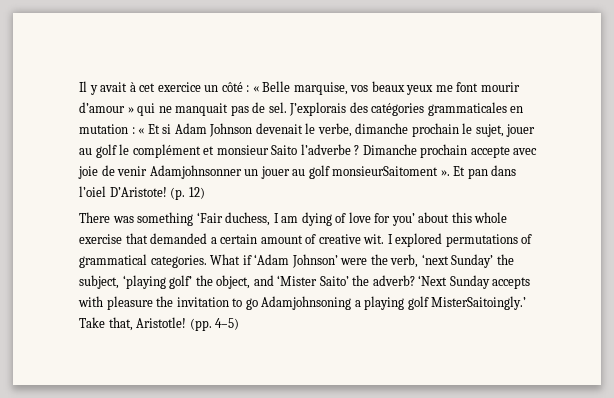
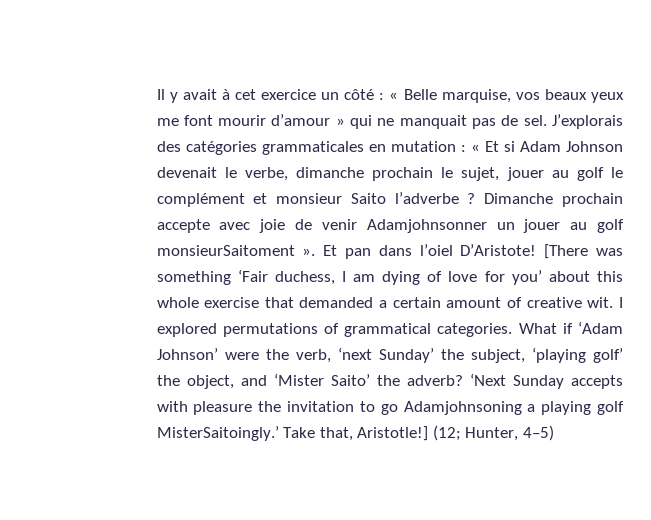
[170,187,205,200] [79,212,111,223] (p. 12) // There -> [544,244,589,259] [There
[136,317,212,331] Aristotle! (pp. -> [357,425,519,441] Aristotle!] (12; Hunter,

